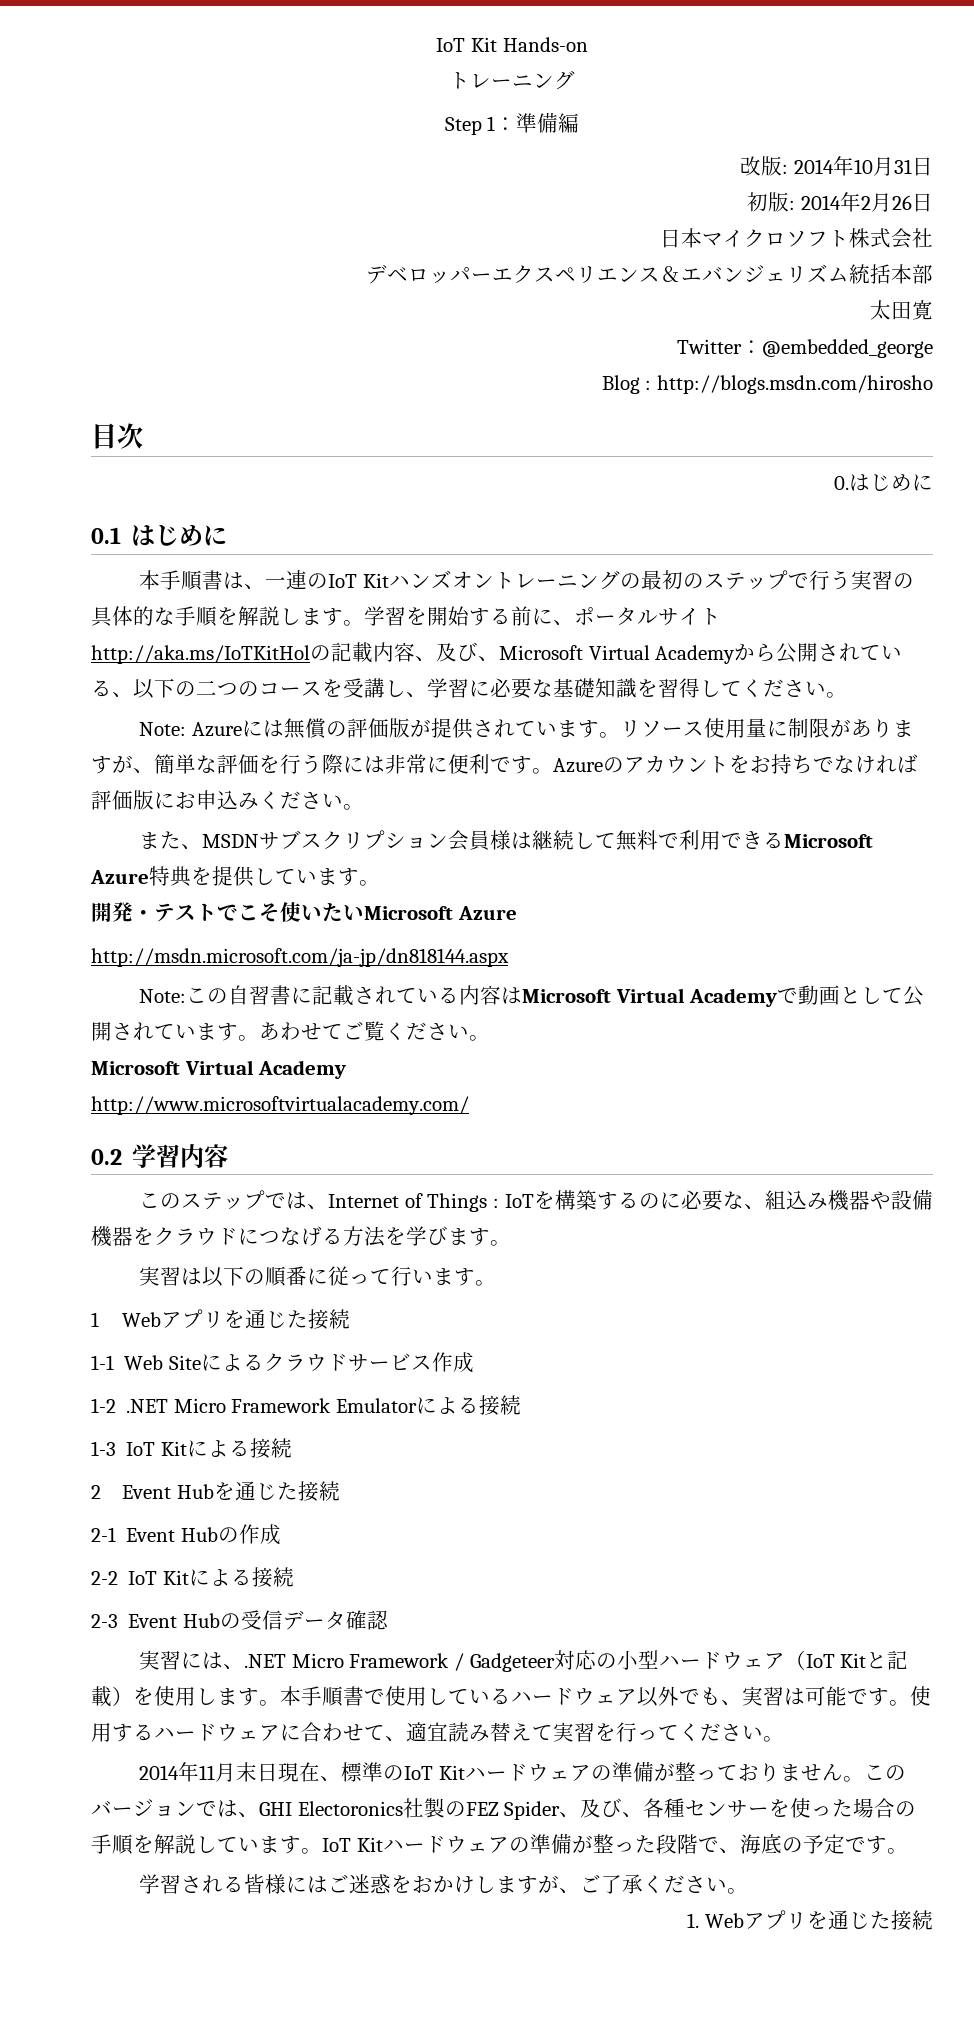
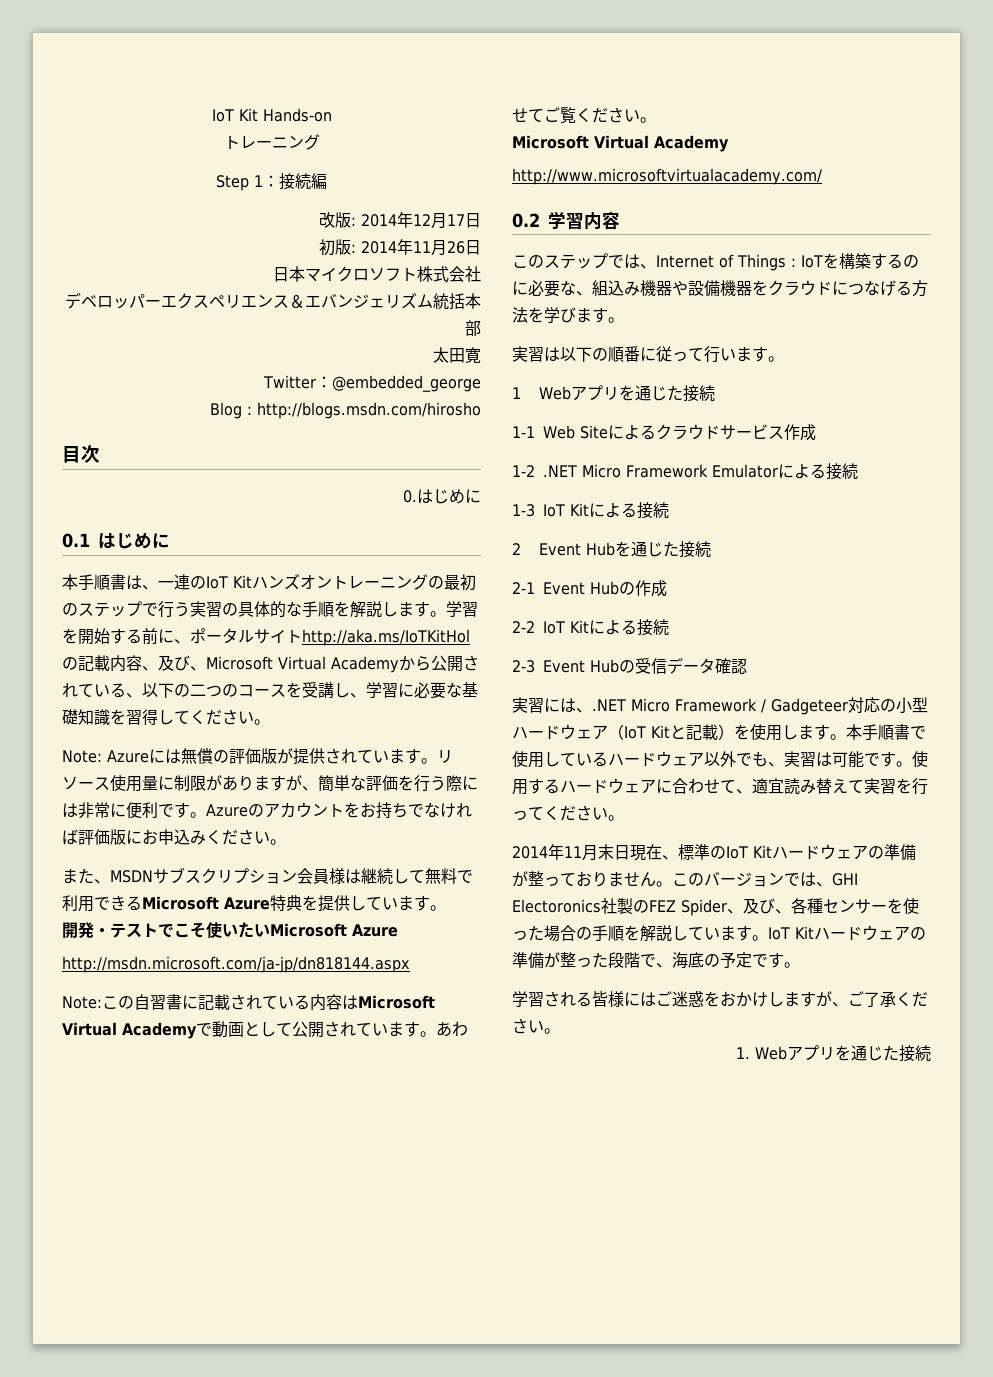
[516,112,559,133] 準備 -> [279,173,311,190] 接続
[854,157,912,176] 10月31 -> [413,213,465,229] 12月17
[861,196,871,210] 2 -> [413,241,431,253] 11

